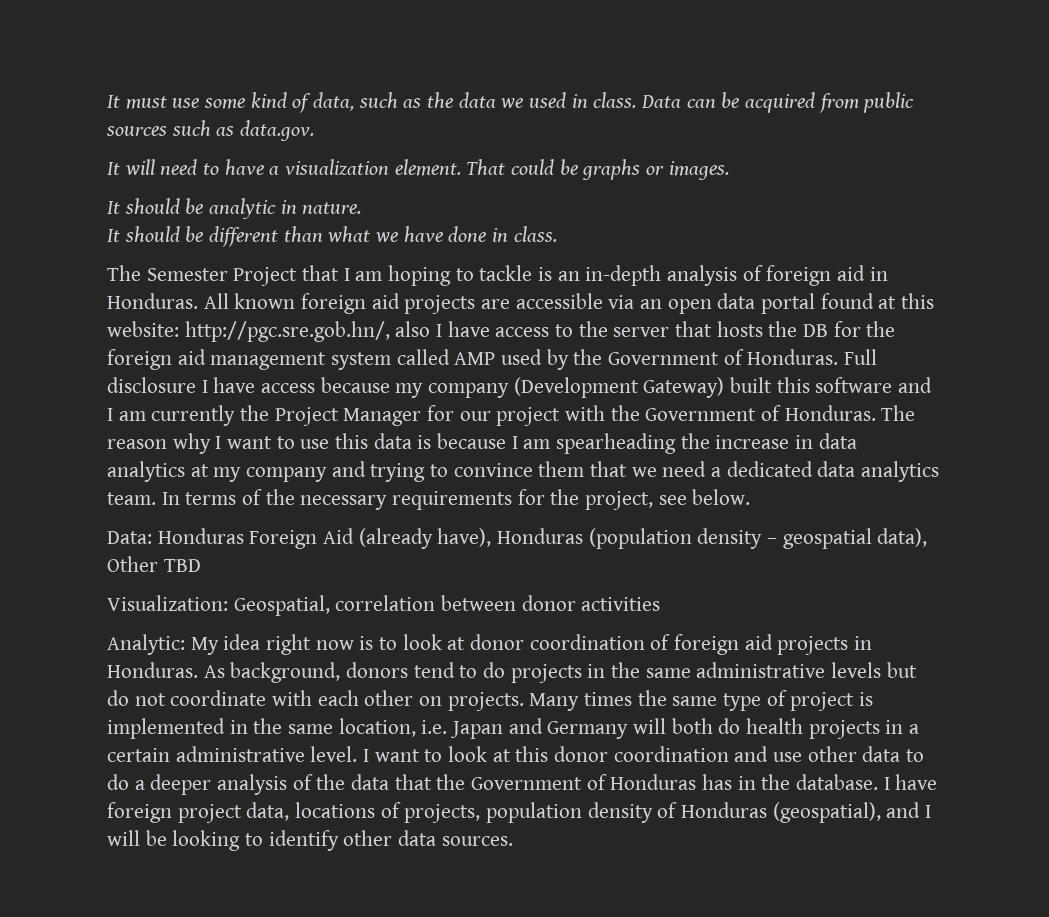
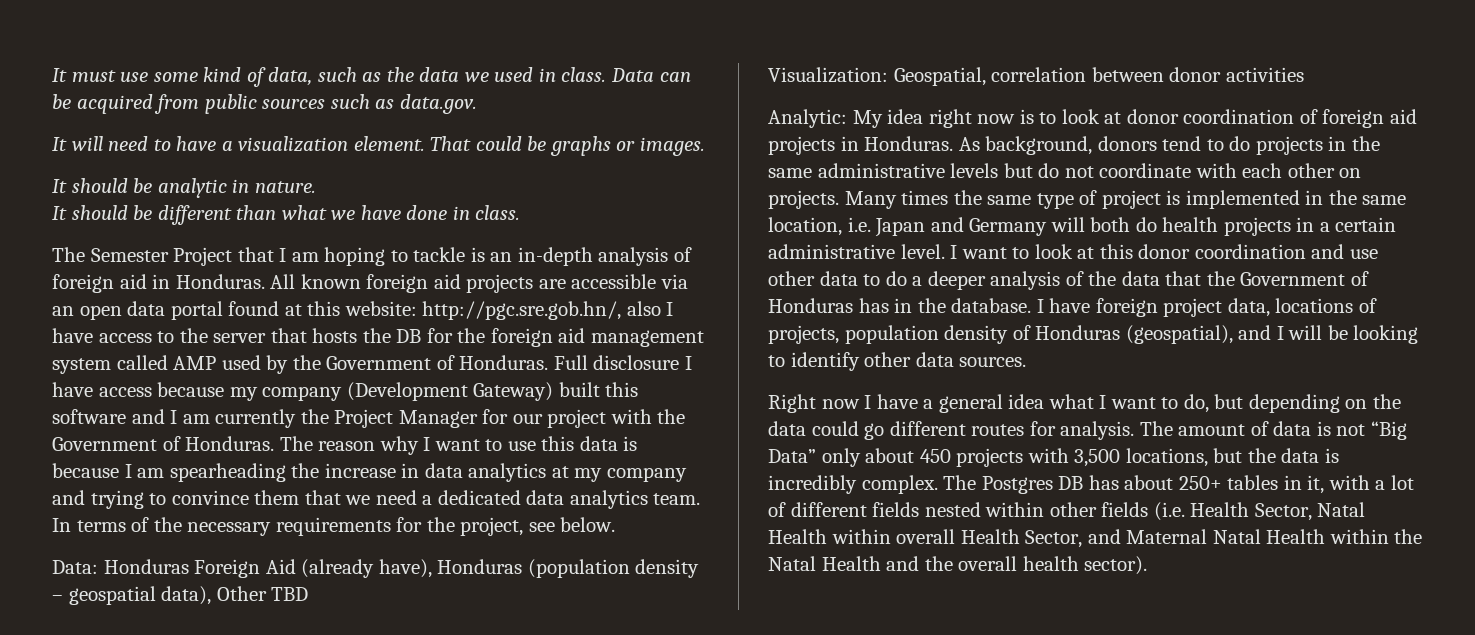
(513, 841) none -> [768,394,1402,413] [768,421,1407,440] [768,448,1339,467] [768,475,1414,494] [768,502,1366,521] [768,529,1423,548] [768,556,1148,575] // Right now I have a general idea what I want to do, but depending on the data could go different routes for analysis. The amount of data is not “Big Data” only about 450 projects with 3,500 locations, but the data is incredibly complex. The Postgres DB has about 250+ tables in it, with a lot of different fields nested within other fields (i.e. Health Sector, Natal Health within overall Health Sector, and Maternal Natal Health within the Natal Health and the overall health sector).

